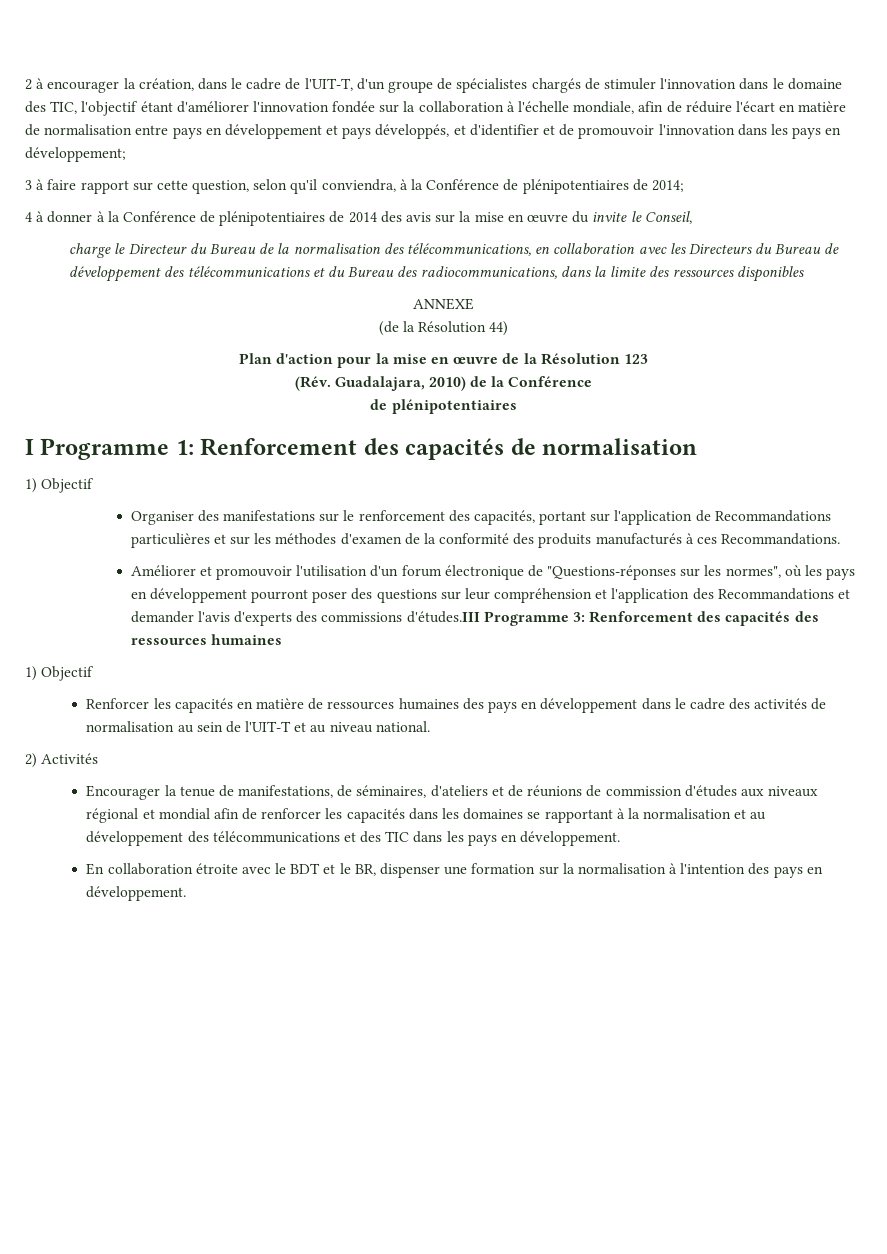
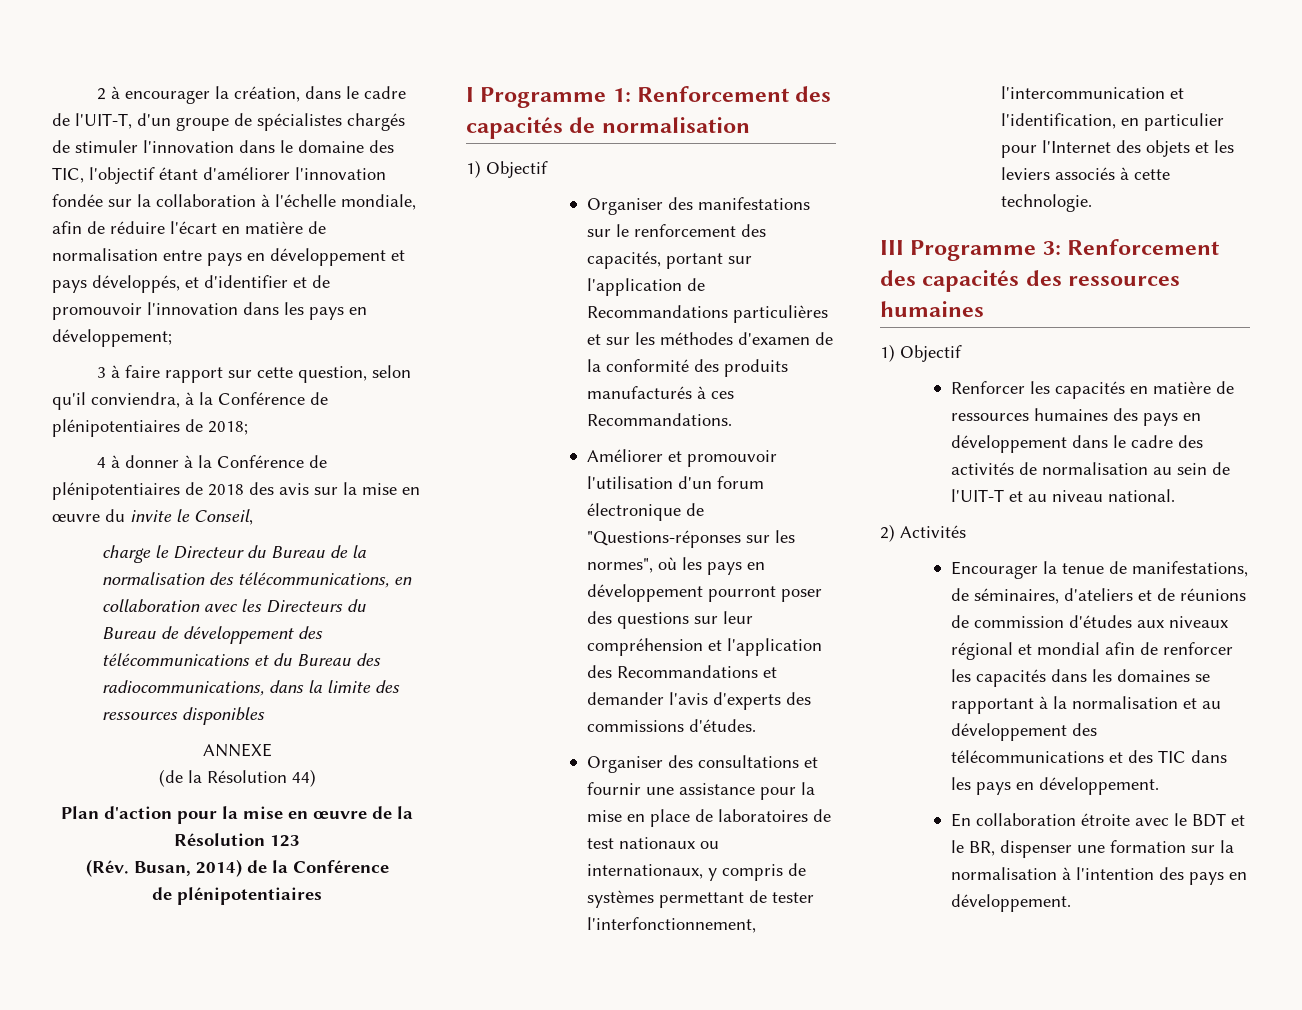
[651,180,684,192] 2014; -> [208,421,248,435] 2018;
[348,212,377,223] 2014 -> [208,484,244,496] 2018
[334,376,466,391] Guadalajara, 2010) -> [133,859,242,877] Busan, 2014)
[406,611,480,623] d'études.III -> [688,719,756,732] [586,755,818,773] [586,782,815,800] [586,809,831,827] [586,837,719,849] [586,863,806,881] [586,890,814,908] [586,917,756,933] [1000,86,1184,99] [1000,113,1224,131] [1000,140,1234,158] [1000,167,1170,180] [1000,194,1092,212] [880,240,904,255] d'études. // Organiser des consultations et fournir une assistance pour la mise en place de laboratoires de test nationaux ou internationaux, y compris de systèmes permettant de tester l'interfonctionnement, l'intercommunication et l'identification, en particulier pour l'Internet des objets et les leviers associés à cette technologie. // III

